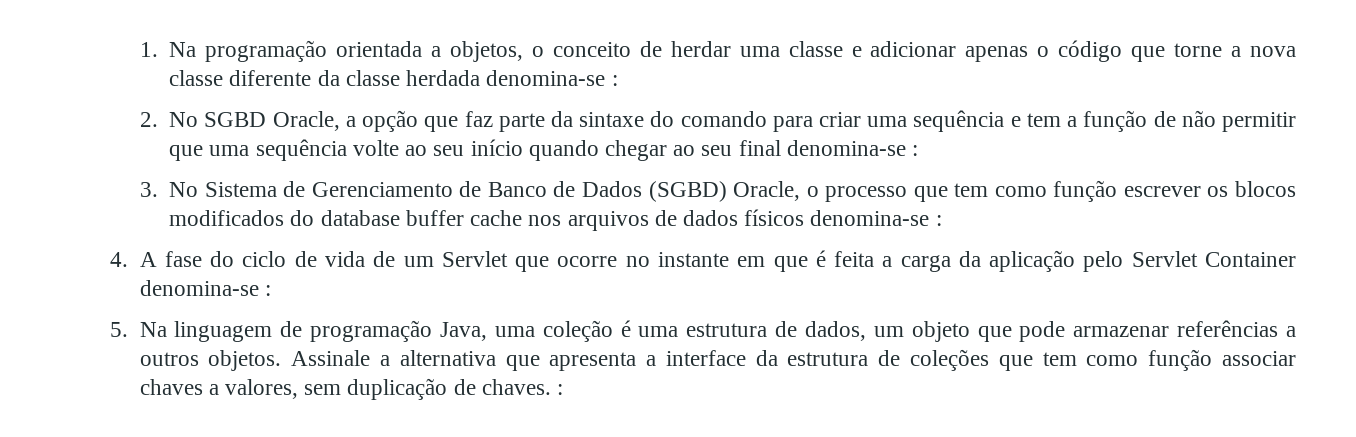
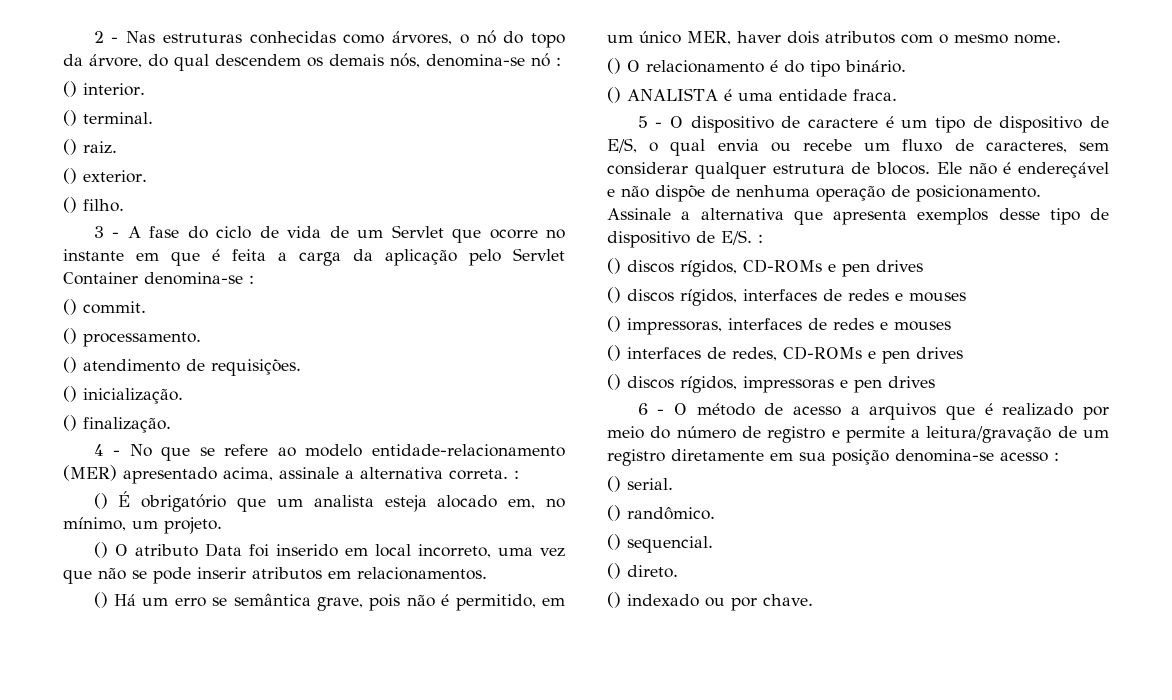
[139,40,1296,62] [169,70,618,86] [139,110,1296,132] [169,139,918,161] [139,180,1296,202] [169,209,942,231] [110,252,128,267] 1. Na programação orientada a objetos, o conceito de herdar uma classe e adicionar apenas o código que torne a nova classe diferente da classe herdada denomina-se : // 2. No SGBD Oracle, a opção que faz parte da sintaxe do comando para criar uma sequência e tem a função de não permitir que uma sequência volte ao seu início quando chegar ao seu final denomina-se : // 3. No Sistema de Gerenciamento de Banco de Dados (SGBD) Oracle, o processo que tem como função escrever os blocos modificados do database buffer cache nos arquivos de dados físicos denomina-se : // 4. -> [93,30,566,48] [63,53,561,71] [63,81,145,97] [63,110,153,126] [63,139,117,155] [63,168,147,184] [63,197,124,213] [93,226,120,238] 2 - Nas estruturas conhecidas como árvores, o nó do topo da árvore, do qual descendem os demais nós, denomina-se nó : // () interior. // () terminal. // () raiz. // () exterior. // () filho. // 3 -
[110,320,1297,342] [139,350,282,371] 5. Na linguagem de programação Java, uma coleção é uma estrutura de dados, um objeto que pode armazenar referências a outros objetos. -> [63,299,146,315] [63,328,201,347] [63,357,301,376] [63,386,183,404] [63,415,171,433] [93,444,565,461] [63,465,519,484] [93,491,565,512] [63,517,222,534] [93,542,566,558] [63,567,487,584] [93,592,565,611] [607,31,1061,45] [607,58,906,77] [607,87,897,103] [637,116,1109,133] [607,138,1109,156] [607,162,1109,179] [607,185,1041,202] () commit. // () processamento. // () atendimento de requisições. // () inicialização. // () finalização. // 4 - No que se refere ao modelo entidade-relacionamento (MER) apresentado acima, assinale a alternativa correta. : // () É obrigatório que um analista esteja alocado em, no mínimo, um projeto. // () O atributo Data foi inserido em local incorreto, uma vez que não se pode inserir atributos em relacionamentos. // () Há um erro se semântica grave, pois não é permitido, em um único MER, haver dois atributos com o mesmo nome. // () O relacionamento é do tipo binário. // () ANALISTA é uma entidade fraca. // 5 - O dispositivo de caractere é um tipo de dispositivo de E/S, o qual envia ou recebe um fluxo de caracteres, sem considerar qualquer estrutura de blocos. Ele não é endereçável e não dispõe de nenhuma operação de posicionamento.
[646,349,1297,371] [139,378,564,400] a interface da estrutura de coleções que tem como função associar chaves a valores, sem duplicação de chaves. : -> [917,208,1109,225] [607,230,763,248] [607,258,923,277] [607,287,966,306] [607,316,951,335] [607,345,963,364] [607,374,935,393] [637,403,1109,420] [607,426,1109,443] [607,449,1059,466] [607,476,673,492] [607,505,715,521] [607,534,713,553] [607,563,678,579] [607,592,813,611] exemplos desse tipo de dispositivo de E/S. : // () discos rígidos, CD-ROMs e pen drives // () discos rígidos, interfaces de redes e mouses // () impressoras, interfaces de redes e mouses // () interfaces de redes, CD-ROMs e pen drives // () discos rígidos, impressoras e pen drives // 6 - O método de acesso a arquivos que é realizado por meio do número de registro e permite a leitura/gravação de um registro diretamente em sua posição denomina-se acesso : // () serial. // () randômico. // () sequencial. // () direto. // () indexado ou por chave.

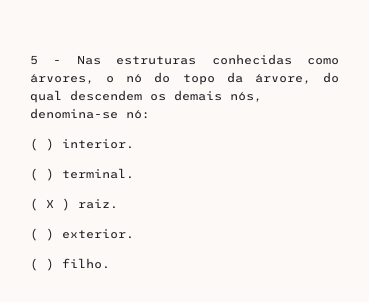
[93,31,104,43] 2 -> [30,55,38,65] 5
[531,53,561,67] [63,81,77,97] nó : // () -> [126,110,150,119] [30,138,54,151] nó: // ( )
[63,110,77,126] () -> [30,168,54,181] ( )
[63,139,77,155] () -> [30,198,70,211] ( X )
[63,168,77,184] () -> [30,228,54,241] ( )
[63,197,77,213] () -> [30,258,54,271] ( )
[93,225,565,243] [63,248,565,266] [63,272,254,285] [63,299,146,315] [63,328,201,347] [63,357,301,376] [63,386,183,404] [63,415,171,433] [93,444,565,461] [63,465,519,484] [93,491,565,512] [63,517,222,534] [93,542,566,558] [63,567,487,584] [93,592,565,611] [607,31,1061,45] [607,58,906,77] [607,87,897,103] [637,116,1109,133] [607,138,1109,156] [607,162,1109,179] [607,185,1041,202] [607,208,1109,225] [607,230,763,248] [607,258,923,277] [607,287,966,306] [607,316,951,335] [607,345,963,364] [607,374,935,393] [637,403,1109,420] [607,426,1109,443] [607,449,1059,466] [607,476,673,492] [607,505,715,521] [607,534,713,553] [607,563,678,579] [607,592,813,611] // 3 - A fase do ciclo de vida de um Servlet que ocorre no instante em que é feita a carga da aplicação pelo Servlet Container denomina-se : // () commit. // () processamento. // () atendimento de requisições. // () inicialização. // () finalização. // 4 - No que se refere ao modelo entidade-relacionamento (MER) apresentado acima, assinale a alternativa correta. : // () É obrigatório que um analista esteja alocado em, no mínimo, um projeto. // () O atributo Data foi inserido em local incorreto, uma vez que não se pode inserir atributos em relacionamentos. // () Há um erro se semântica grave, pois não é permitido, em um único MER, haver dois atributos com o mesmo nome. // () O relacionamento é do tipo binário. // () ANALISTA é uma entidade fraca. // 5 - O dispositivo de caractere é um tipo de dispositivo de E/S, o qual envia ou recebe um fluxo de caracteres, sem considerar qualquer estrutura de blocos. Ele não é endereçável e não dispõe de nenhuma operação de posicionamento. Assinale a alternativa que apresenta exemplos desse tipo de dispositivo de E/S. : // () discos rígidos, CD-ROMs e pen drives // () discos rígidos, interfaces de redes e mouses // () impressoras, interfaces de redes e mouses // () interfaces de redes, CD-ROMs e pen drives // () discos rígidos, impressoras e pen drives // 6 - O método de acesso a arquivos que é realizado por meio do número de registro e permite a leitura/gravação de um registro diretamente em sua posição denomina-se acesso : // () serial. // () randômico. // () sequencial. // () direto. // () indexado ou por chave. -> (110, 263) none

